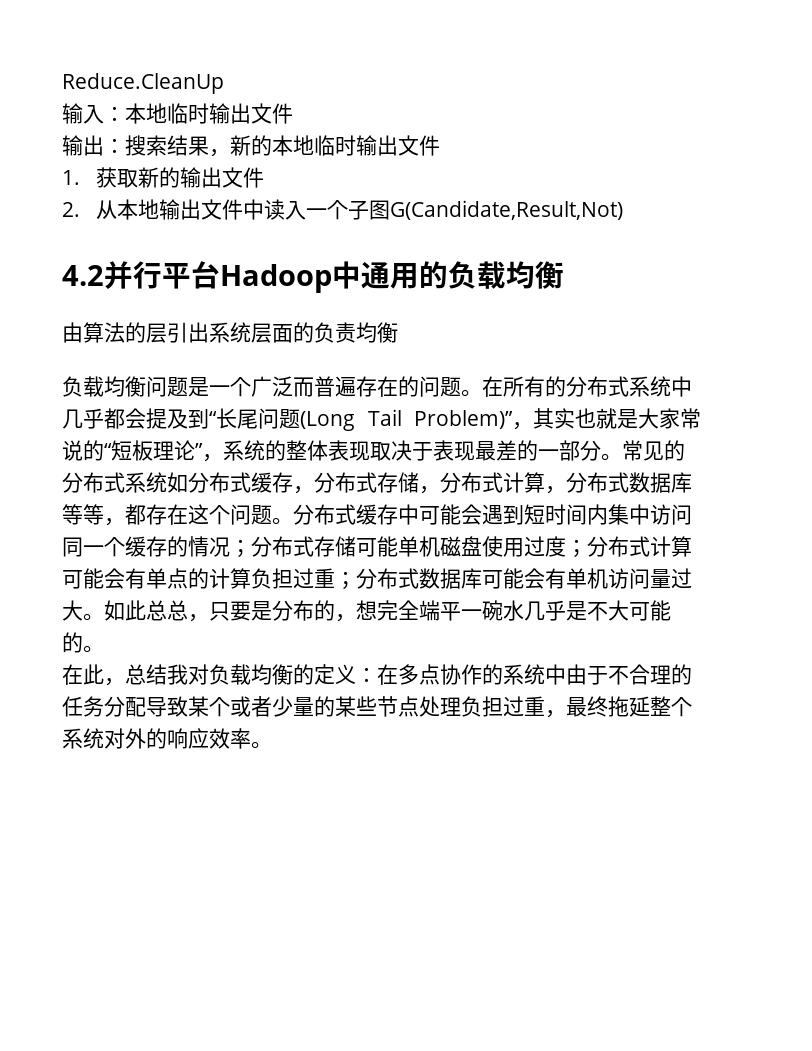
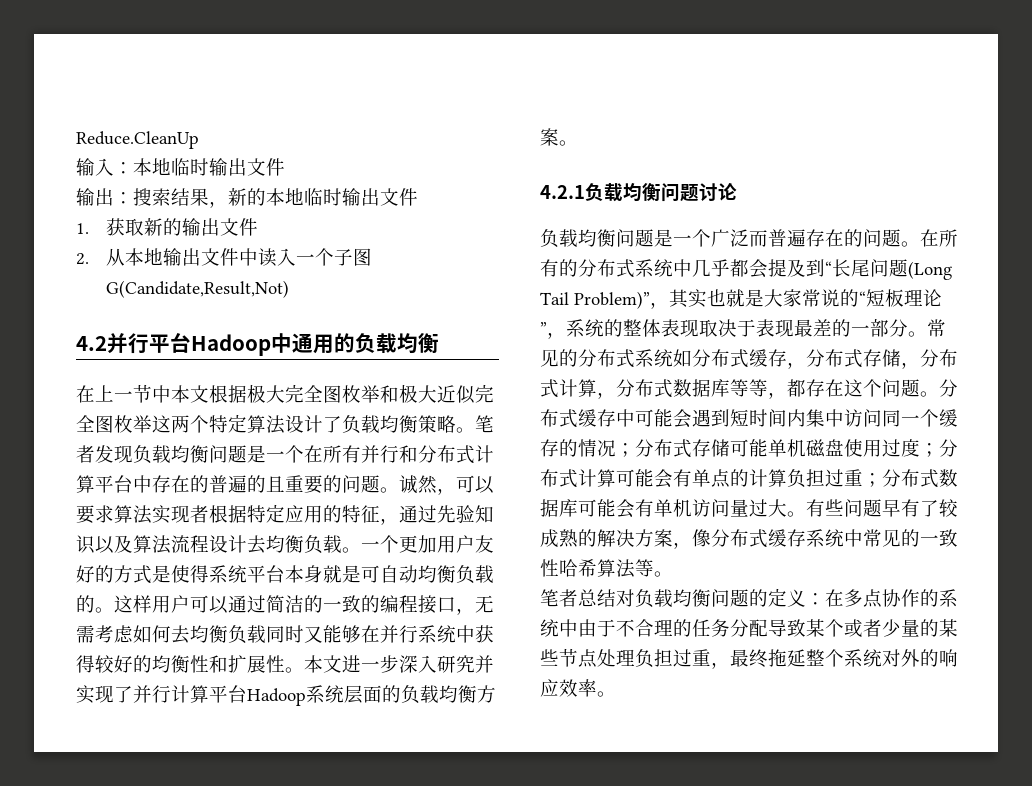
[62,322,209,343] 由算法的层引出 -> [76,384,494,404] [76,414,494,434] [76,445,494,464] [76,475,494,495] [76,504,494,525] [76,535,494,554] [76,565,494,584] [76,595,494,615] [76,625,494,644] [76,655,494,673] [76,685,306,706] 在上一节中本文根据极大完全图枚举和极大近似完全图枚举这两个特定算法设计了负载均衡策略。笔者发现负载均衡问题是一个在所有并行和分布式计算平台中存在的普遍的且重要的问题。诚然，可以要求算法实现者根据特定应用的特征，通过先验知识以及算法流程设计去均衡负载。一个更加用户友好的方式是使得系统平台本身就是可自动均衡负载的。这样用户可以通过简洁的一致的编程接口，无需考虑如何去均衡负载同时又能够在并行系统中获得较好的均衡性和扩展性。本文进一步深入研究并实现了并行计算平台Hadoop
[335,322,398,343] 责均衡 -> [420,685,496,703] [540,128,578,146] [540,183,737,202] 载均衡方案。 // 4.2.1负载均衡问题讨论
[104,600,671,622] [62,632,104,653] [62,664,188,686] 如此总总，只要是分布的，想完全端平一碗水几乎是不大可能的。 // 在此，总结我 -> [806,499,958,517] [540,529,958,549] [540,559,673,578] [540,589,616,607] 有些问题早有了较成熟的解决方案，像分布式缓存系统中常见的一致性哈希算法等。 // 笔者总结
(293, 674) none -> [711,589,749,607] 问题

